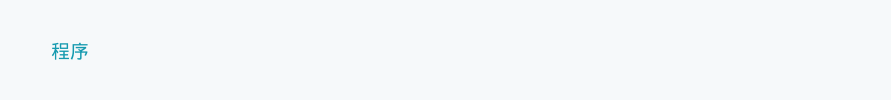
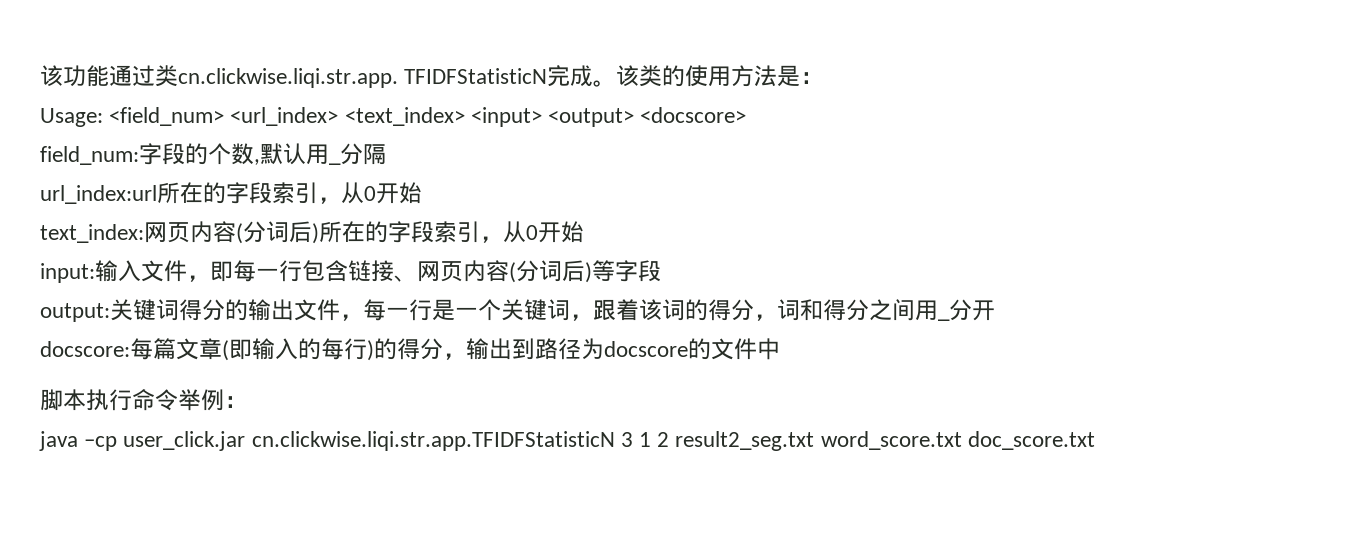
[51,42,89,60] 程序 -> [40,65,824,88] [40,107,747,127] [40,143,386,165] [40,182,422,204] [40,221,584,244] [40,260,661,283] [40,299,995,322] [40,338,780,361] [40,389,247,411] [39,431,1095,451] 该功能通过类cn.clickwise.liqi.str.app. TFIDFStatisticN完成。该类的使用方法是： // Usage: <field_num> <url_index> <text_index> <input> <output> <docscore> // field_num:字段的个数,默认用_分隔 // url_index:url所在的字段索引，从0开始 // text_index:网页内容(分词后)所在的字段索引，从0开始 // input:输入文件，即每一行包含链接、网页内容(分词后)等字段 // output:关键词得分的输出文件，每一行是一个关键词，跟着该词的得分，词和得分之间用_分开 // docscore:每篇文章(即输入的每行)的得分，输出到路径为docscore的文件中 // 脚本执行命令举例： // java –cp user_click.jar cn.clickwise.liqi.str.app.TFIDFStatisticN 3 1 2 result2_seg.txt word_score.txt doc_score.txt

